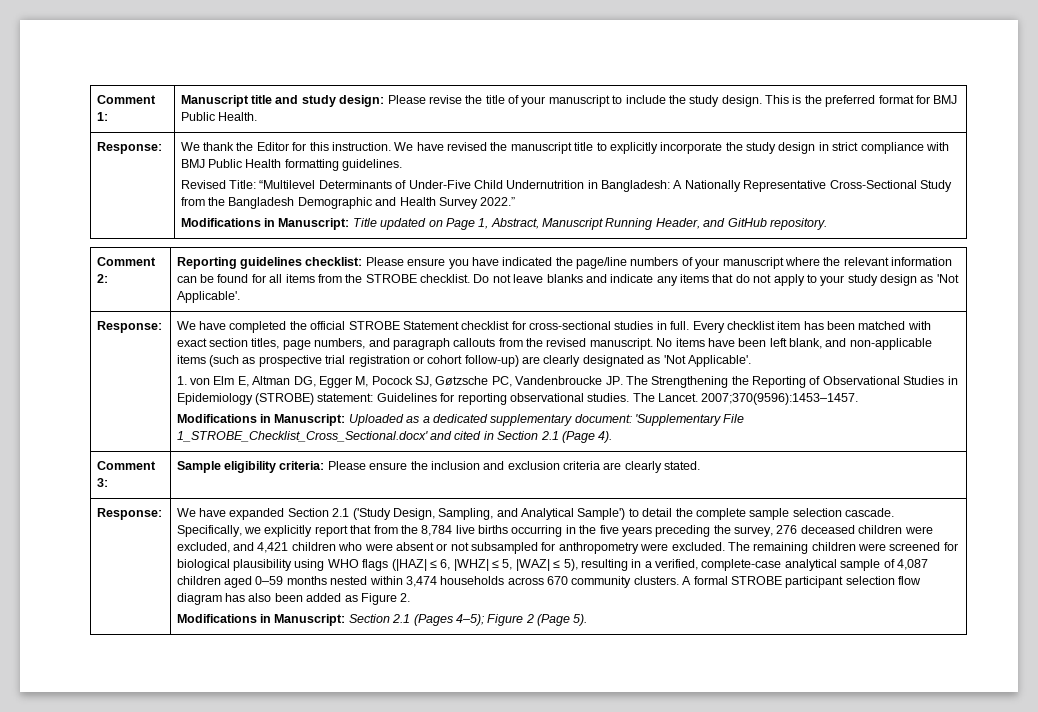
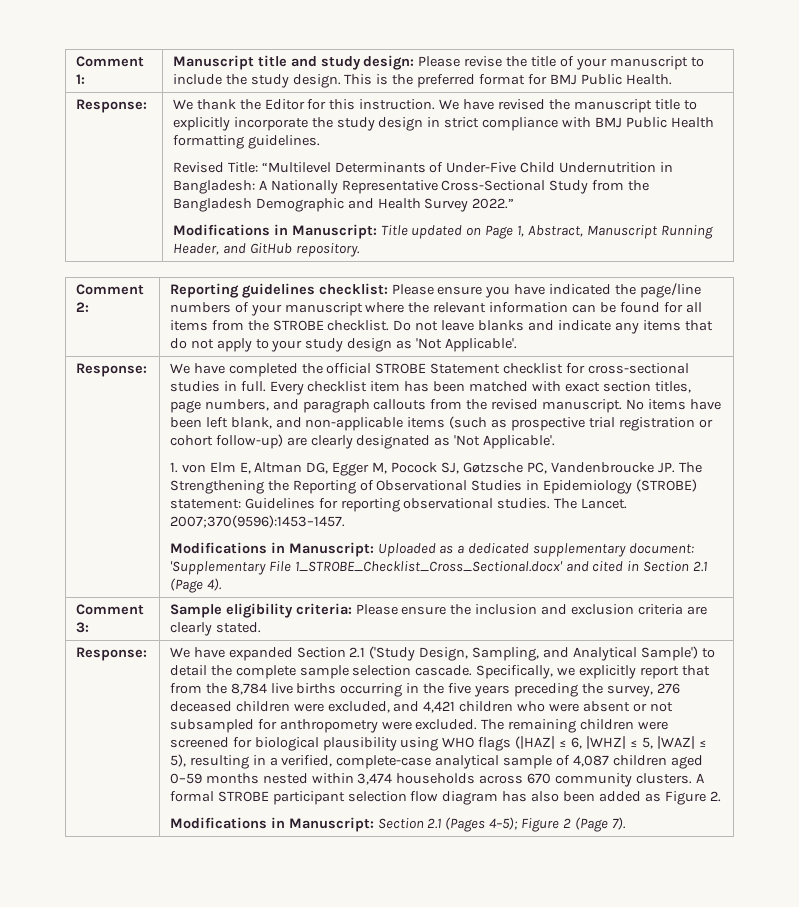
[573,614,588,626] 5). -> [611,817,626,830] 7).

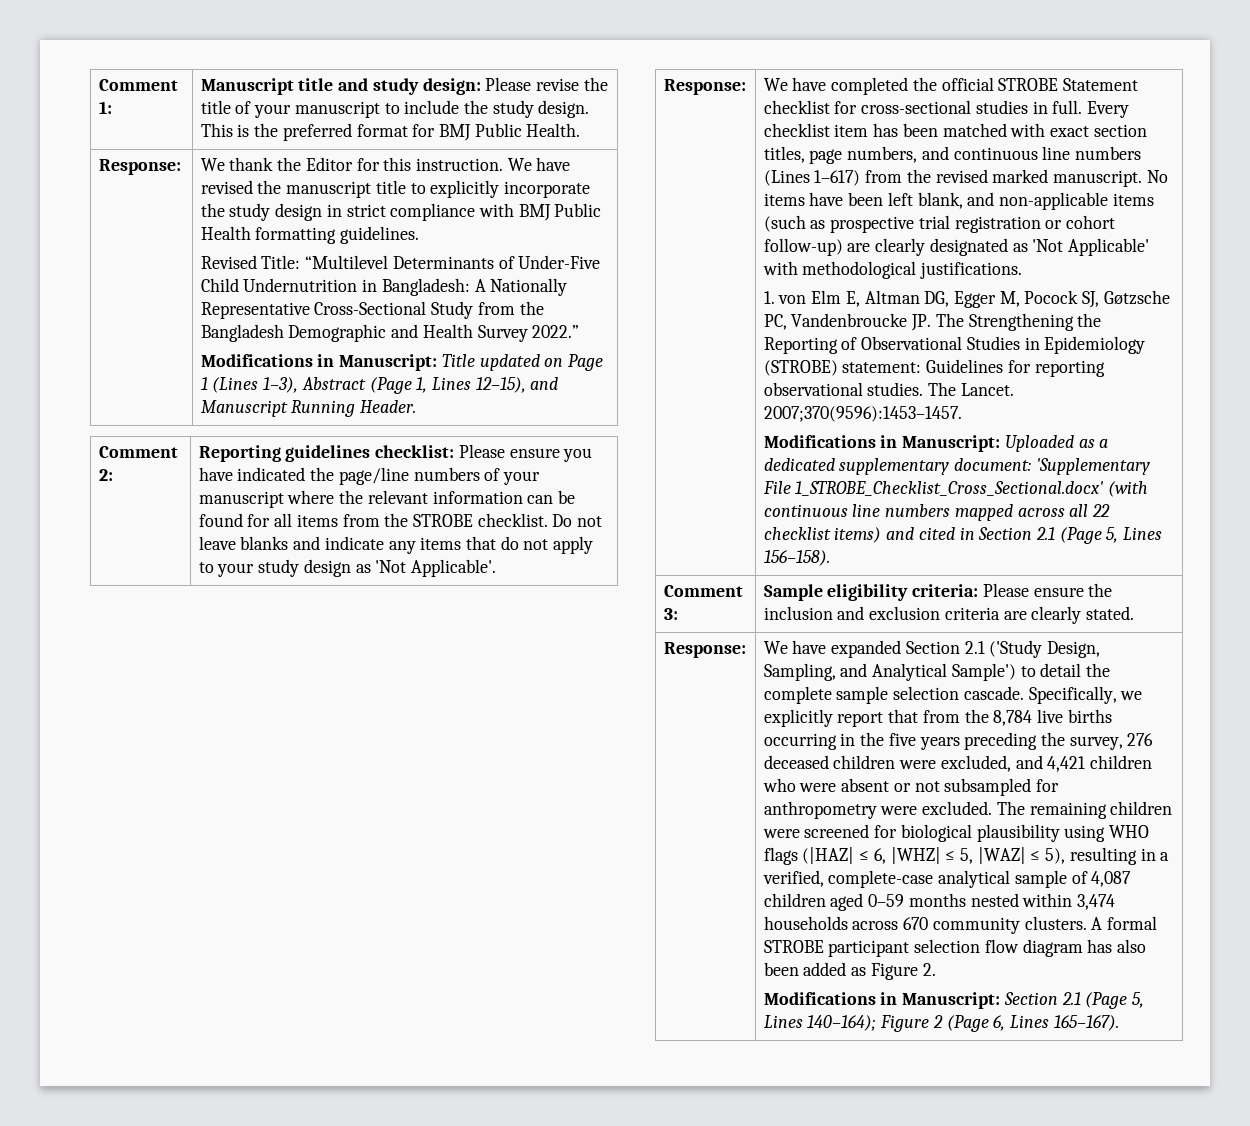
[517,225,713,239] [172,243,360,257] 1, Abstract, Manuscript Running Header, and GitHub repository. -> [200,377,559,394] [200,400,417,417] 1 (Lines 1–3), Abstract (Page 1, Lines 12–15), and Manuscript Running Header.
[302,399,427,413] paragraph callouts -> [953,146,1142,160] [763,170,861,186] continuous line numbers (Lines 1–617)
(539, 404) none -> [992,169,1049,183] marked
[483,435,556,449] Applicable'. -> [1068,238,1150,256] [762,261,1023,279] Applicable' with methodological justifications.
(563, 566) none -> [1108,481,1149,497] [763,504,1111,521] [763,527,882,543] (with continuous line numbers mapped across all 22 checklist items)
[206,578,222,591] 4). -> [1106,527,1163,543] [763,550,830,566] 5, Lines 156–158).
[445,817,626,832] (Pages 4–5); Figure 2 (Page 7). -> [1085,992,1145,1009] [763,1015,1119,1032] (Page 5, Lines 140–164); Figure 2 (Page 6, Lines 165–167).

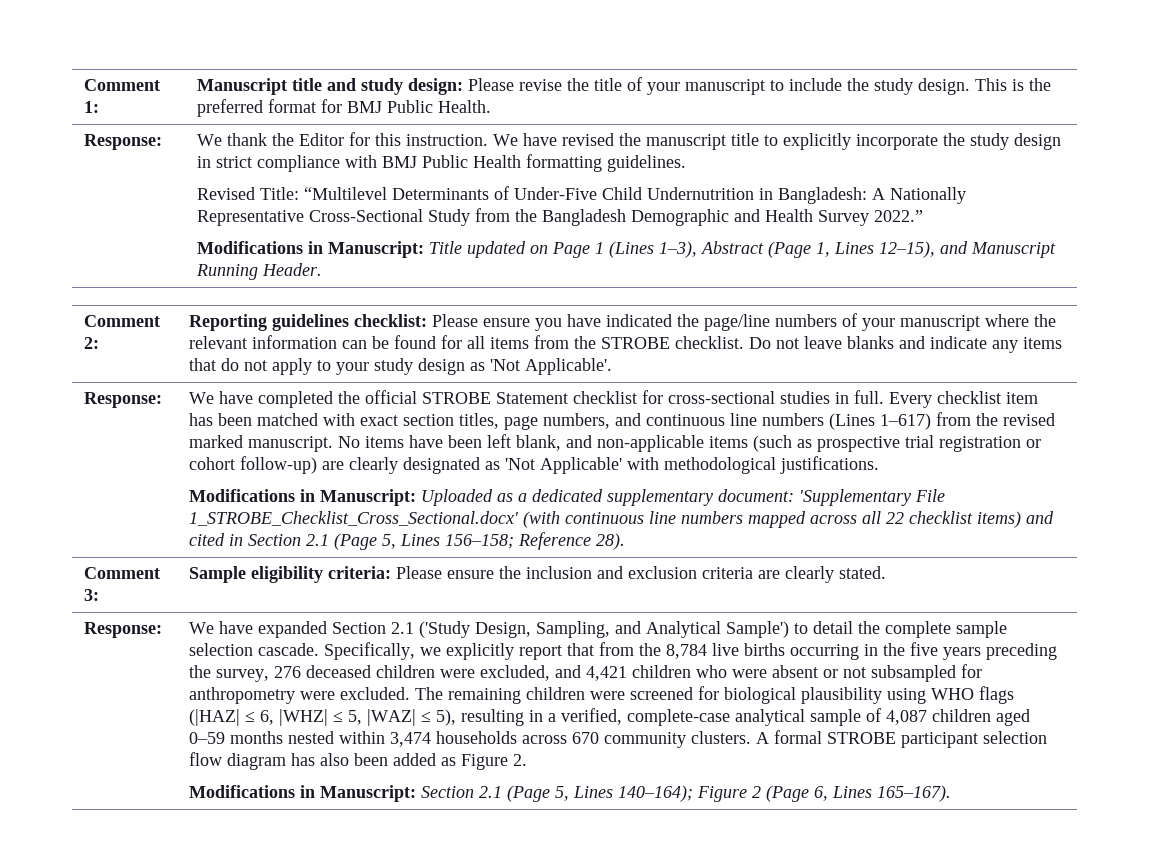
[763,290,1170,308] [763,313,1102,331] [763,336,1146,354] [763,359,1105,377] [763,382,1014,396] [763,406,962,422] // 1. von Elm E, Altman DG, Egger M, Pocock SJ, Gøtzsche PC, Vandenbroucke JP. The Strengthening the Reporting of Observational Studies in Epidemiology (STROBE) statement: Guidelines for reporting observational studies. The Lancet. 2007;370(9596):1453–1457. -> (880, 465) none
[763,550,830,566] 156–158). -> [445,532,626,550] 156–158; Reference 28).

